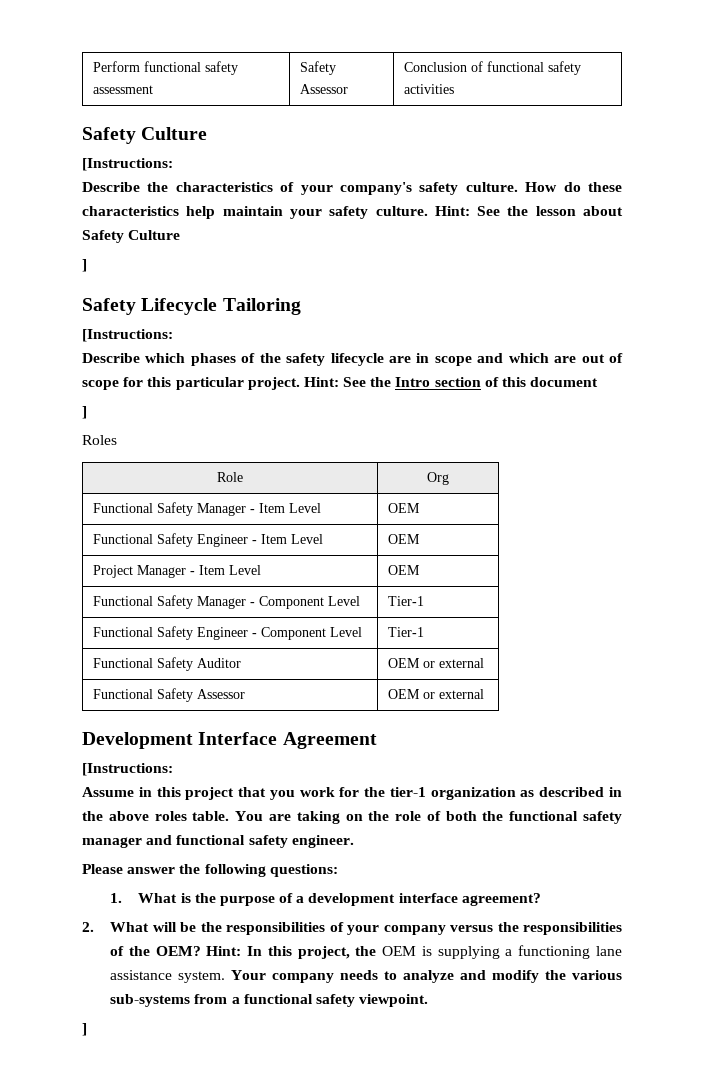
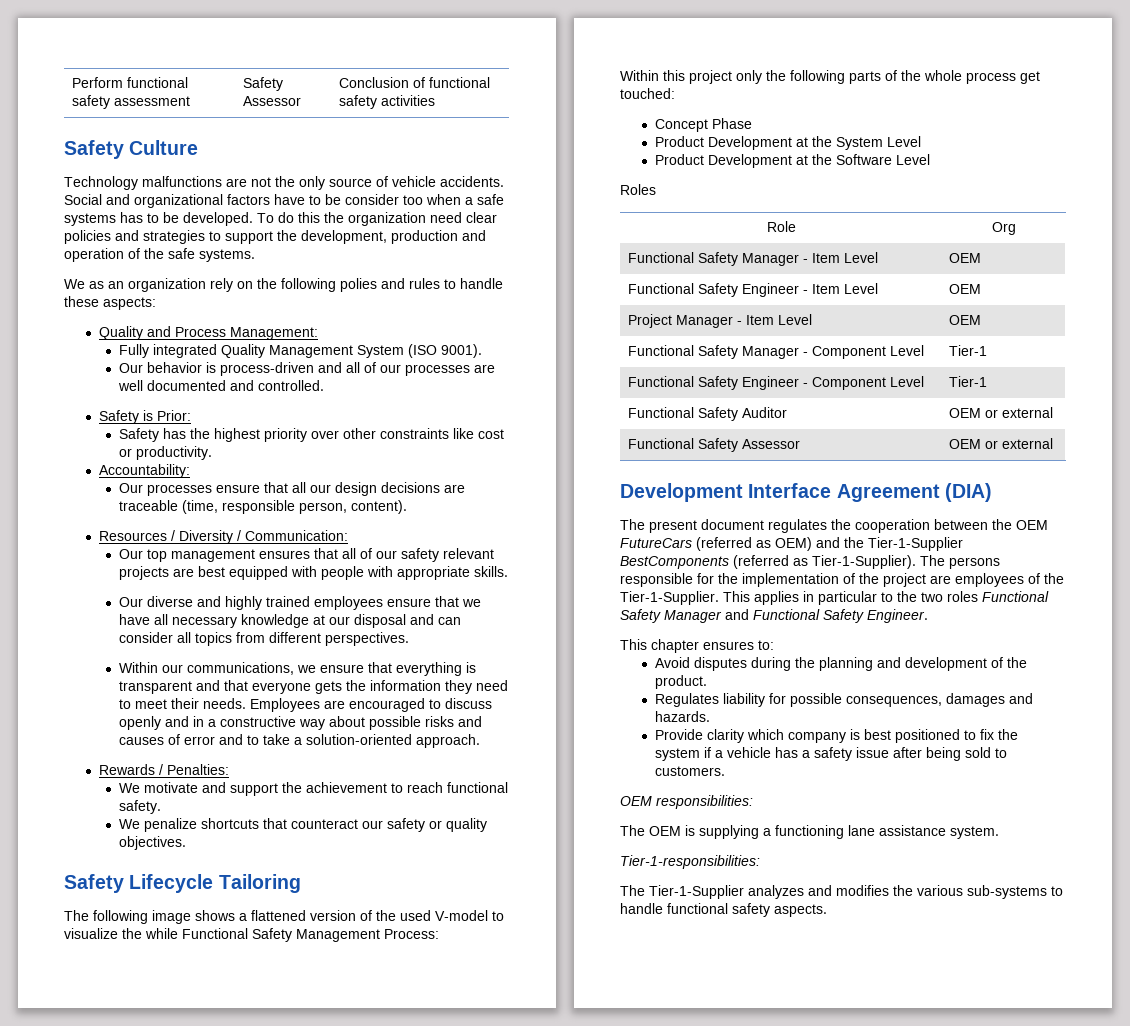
[82,158,173,171] [82,182,622,195] [82,206,624,219] [82,230,181,243] [82,259,87,272] [82,298,301,315] [82,329,173,342] [82,353,624,366] [82,377,599,390] [82,406,87,419] [Instructions: // Describe the characteristics of your company's safety culture. How do these characteristics help maintain your safety culture. Hint: See the lesson about Safety Culture // ] // Safety Lifecycle Tailoring // [Instructions: // Describe which phases of the safety lifecycle are in scope and which are out of scope for this particular project. Hint: See the Intro section of this document // ] -> [64,176,504,190] [64,194,504,208] [64,212,497,226] [64,230,486,244] [64,248,255,262] [64,278,503,292] [64,296,156,310] [99,326,319,340] [118,344,482,358] [118,362,495,376] [117,380,324,391] [99,410,192,424] [118,428,504,442] [118,446,212,460] [99,464,191,478] [118,482,465,496] [118,500,407,514] [99,530,349,544] [118,548,494,562] [118,566,508,580] [118,596,481,610] [118,614,461,628] [118,632,409,646] [118,662,476,676] [118,680,508,694] [118,698,492,712] [118,716,482,730] [118,734,480,748] [99,764,230,775] [118,782,508,796] [118,800,161,814] [118,818,487,832] [118,836,186,850] [64,874,301,893] [64,910,504,924] [64,928,439,942] [620,70,1040,84] [620,88,675,99] [655,118,753,132] [655,136,922,150] [655,154,931,168] Technology malfunctions are not the only source of vehicle accidents. Social and organizational factors have to be consider too when a safe systems has to be developed. To do this the organization need clear policies and strategies to support the development, production and operation of the safe systems. // We as an organization rely on the following polies and rules to handle these aspects: // Quality and Process Management: // Fully integrated Quality Management System (ISO 9001). // Our behavior is process-driven and all of our processes are well documented and controlled. // Safety is Prior: // Safety has the highest priority over other constraints like cost or productivity. // Accountability: // Our processes ensure that all our design decisions are traceable (time, responsible person, content). // Resources / Diversity / Communication: // Our top management ensures that all of our safety relevant projects are best equipped with people with appropriate skills. // Our diverse and highly trained employees ensure that we have all necessary knowledge at our disposal and can consider all topics from different perspectives. // Within our communications, we ensure that everything is transparent and that everyone gets the information they need to meet their needs. Employees are encouraged to discuss openly and in a constructive way about possible risks and causes of error and to take a solution-oriented approach. // Rewards / Penalties: // We motivate and support the achievement to reach functional safety. // We penalize shortcuts that counteract our safety or quality objectives. // Safety Lifecycle Tailoring // The following image shows a flattened version of the used V-model to visualize the while Functional Safety Management Process: // Within this project only the following parts of the whole process get touched: // Concept Phase // Product Development at the System Level // Product Development at the Software Level
[82,763,173,776] [82,787,622,800] [82,811,622,824] [82,835,354,848] [82,864,338,877] [110,893,541,906] [82,922,622,935] [110,946,377,959] // [Instructions: // Assume in this project that you work for the tier-1 organization as described in the above roles table. You are taking on the role of both the functional safety manager and functional safety engineer. // Please answer the following questions: // 1. What is the purpose of a development interface agreement? // 2. What will be the responsibilities of your company versus the responsibilities of the OEM? Hint: In this project, the -> [944,483,992,502] [620,519,1048,533] [620,537,963,551] [620,555,1000,569] [620,573,1064,587] [620,591,1049,605] [620,609,928,623] [620,639,774,653] [655,657,1028,671] [655,675,708,689] [655,693,1034,707] [655,711,711,722] [655,729,1019,743] [655,747,1008,761] [655,766,726,776] [620,795,753,809] [620,825,645,836] (DIA) // The present document regulates the cooperation between the OEM FutureCars (referred as OEM) and the Tier-1-Supplier BestComponents (referred as Tier-1-Supplier). The persons responsible for the implementation of the project are employees of the Tier-1-Supplier. This applies in particular to the two roles Functional Safety Manager and Functional Safety Engineer. // This chapter ensures to: // Avoid disputes during the planning and development of the product. // Regulates liability for possible consequences, damages and hazards. // Provide clarity which company is best positioned to fix the system if a vehicle has a safety issue after being sold to customers. // OEM responsibilities: // The
[231,970,623,983] [110,994,429,1007] [82,1023,87,1036] Your company needs to analyze and modify the various sub-systems from a functional safety viewpoint. // ] -> [620,855,760,869] [620,885,1063,899] [620,903,827,917] // Tier-1-responsibilities: // The Tier-1-Supplier analyzes and modifies the various sub-systems to handle functional safety aspects.

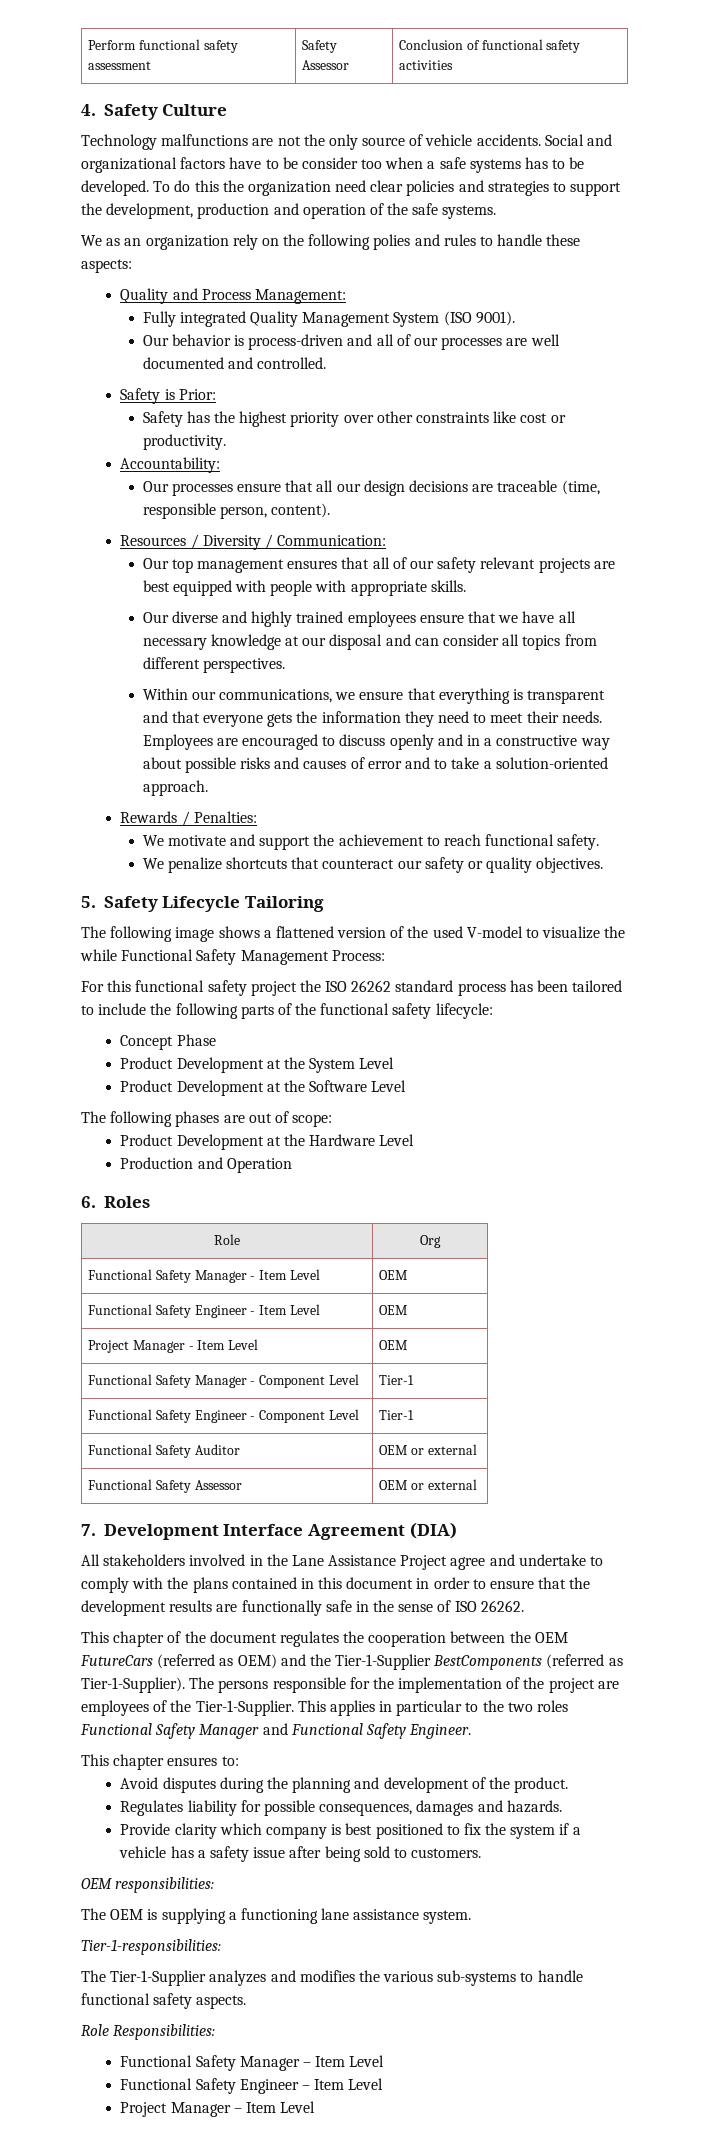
(435, 100) none -> [81,104,96,116] 4.
(186, 843) none -> [81,896,96,908] 5.
[620,70,762,84] Within this project only -> [81,980,623,996] [81,1003,147,1015] For this functional safety project the ISO 26262 standard process has been tailored to include
[924,70,1040,84] [620,88,675,99] whole process get touched: -> [320,1003,493,1019] functional safety lifecycle:
(931, 159) none -> [81,1111,333,1127] [120,1134,415,1150] [120,1157,292,1173] [81,1196,96,1208] The following phases are out of scope: // Product Development at the Hardware Level // Production and Operation // 6.
(1053, 443) none -> [81,1524,96,1536] 7.
[620,519,697,533] The present -> [81,1554,604,1570] [81,1577,591,1593] [81,1600,524,1616] [81,1631,206,1647] All stakeholders involved in the Lane Assistance Project agree and undertake to comply with the plans contained in this document in order to ensure that the development results are functionally safe in the sense of ISO 26262. // This chapter of the
(827, 910) none -> [81,2024,216,2040] [120,2055,385,2071] [120,2078,384,2094] [120,2101,316,2117] // Role Responsibilities: // Functional Safety Manager – Item Level // Functional Safety Engineer – Item Level // Project Manager – Item Level

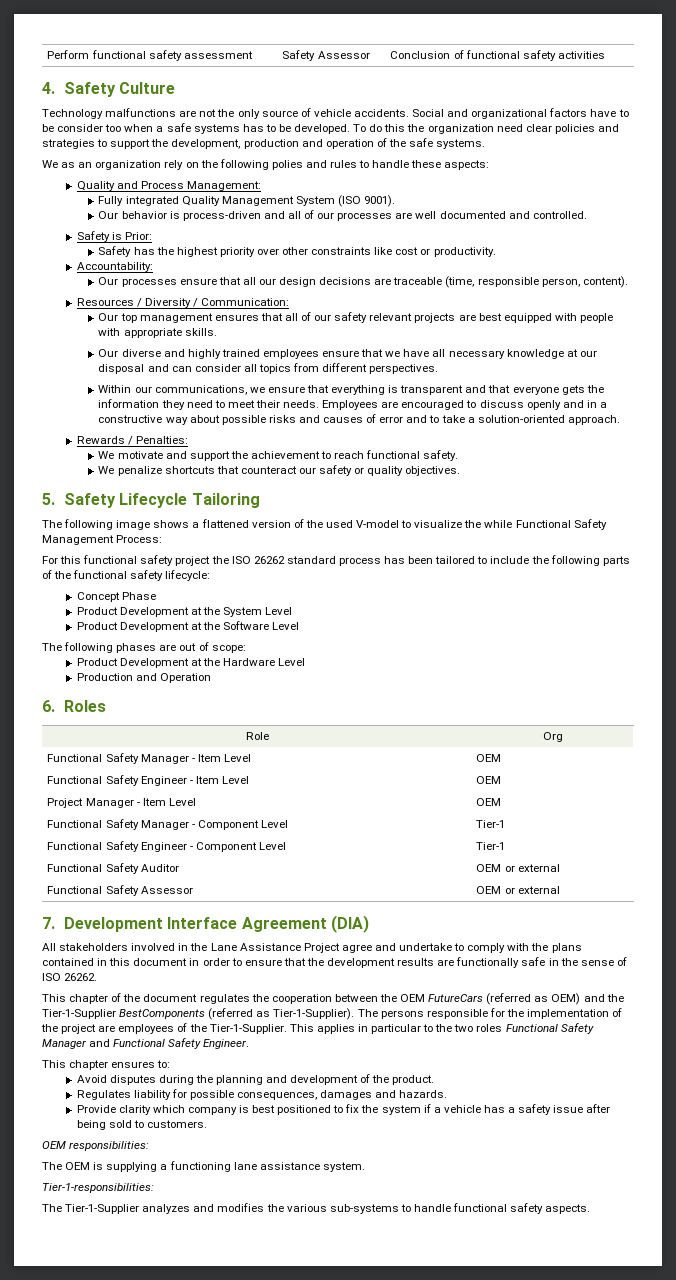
[81,2024,216,2040] [120,2055,385,2071] [120,2078,384,2094] [120,2101,316,2117] // Role Responsibilities: // Functional Safety Manager – Item Level // Functional Safety Engineer – Item Level // Project Manager – Item Level -> (591, 1209) none

